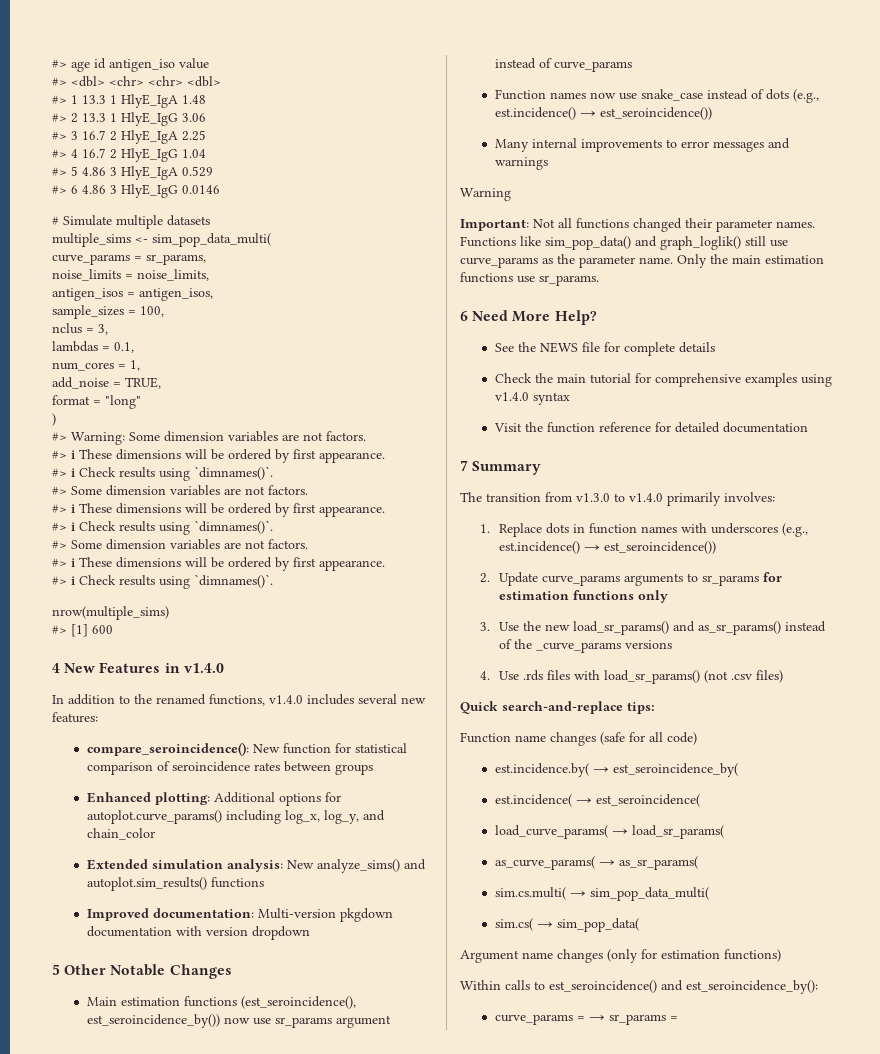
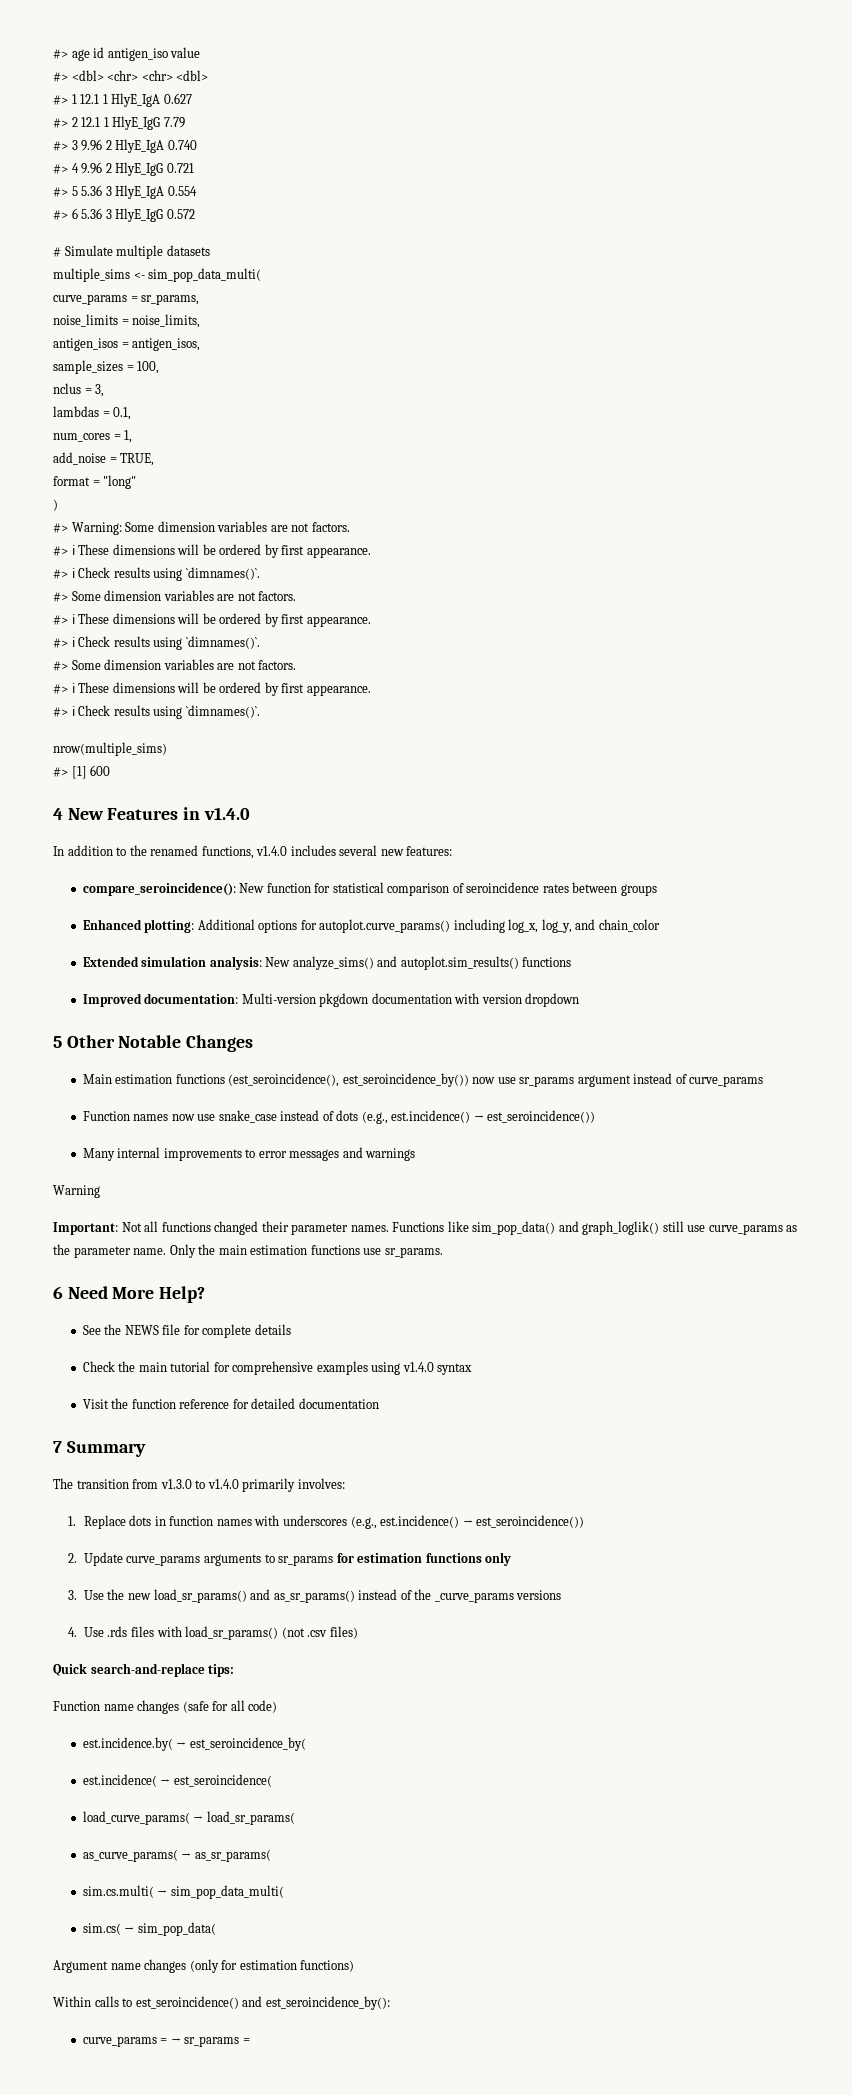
[82,95,106,104] 13.3 -> [80,94,100,104] 12.1
[182,95,206,104] 1.48 -> [163,93,192,104] 0.627
[82,113,106,122] 13.3 -> [81,117,101,127] 12.1
[182,113,206,122] 3.06 -> [163,117,185,128] 7.79
[82,130,106,140] 16.7 -> [81,139,103,151] 9.96
[182,130,206,141] 2.25 -> [167,140,197,150] 0.740
[82,148,106,158] 16.7 -> [81,162,103,174] 9.96
[182,149,206,158] 1.04 -> [166,163,194,173] 0.721
[82,167,106,176] 4.86 -> [81,185,103,196] 5.36
[182,166,213,177] 0.529 -> [167,186,197,196] 0.554
[82,185,106,194] 4.86 -> [81,208,103,219] 5.36
[182,185,220,194] 0.0146 -> [166,209,195,219] 0.572

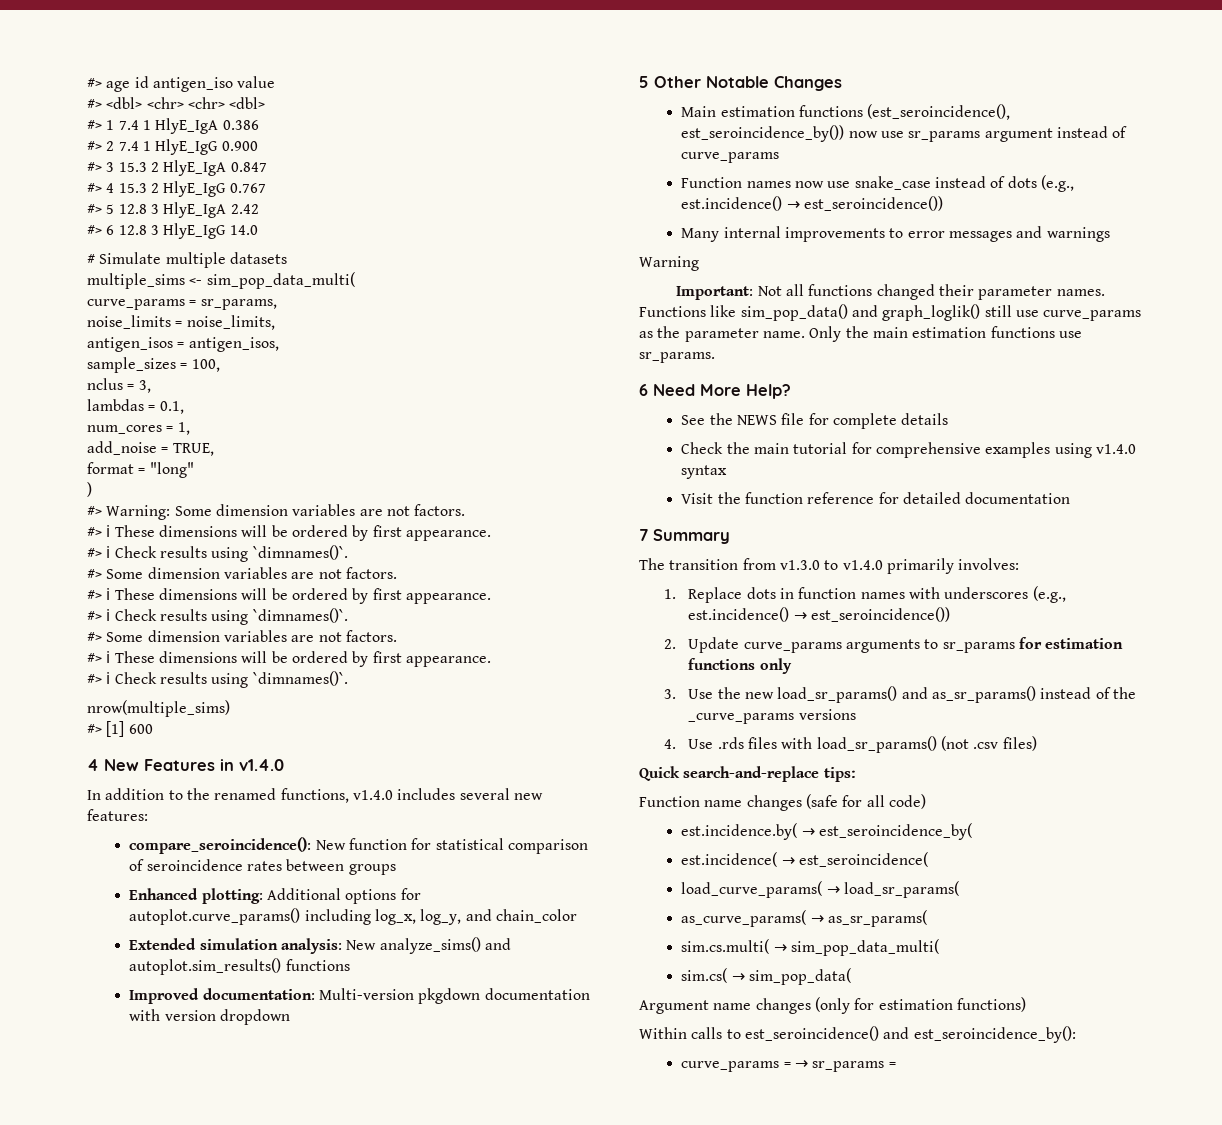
[80,94,100,104] 12.1 -> [118,120,139,130] 7.4
[163,93,192,104] 0.627 -> [222,120,259,130] 0.386
[81,117,101,127] 12.1 -> [118,141,139,151] 7.4
[163,117,185,128] 7.79 -> [221,141,258,151] 0.900
[81,139,103,151] 9.96 -> [118,162,147,172] 15.3
[167,140,197,150] 0.740 -> [230,162,267,172] 0.847
[81,162,103,174] 9.96 -> [118,183,147,193] 15.3
[166,163,194,173] 0.721 -> [229,183,266,193] 0.767
[81,185,103,196] 5.36 -> [118,204,147,214] 12.8
[167,186,197,196] 0.554 -> [230,204,259,214] 2.42
[81,208,103,219] 5.36 -> [118,225,147,235] 12.8
[166,209,195,219] 0.572 -> [229,225,258,235] 14.0

